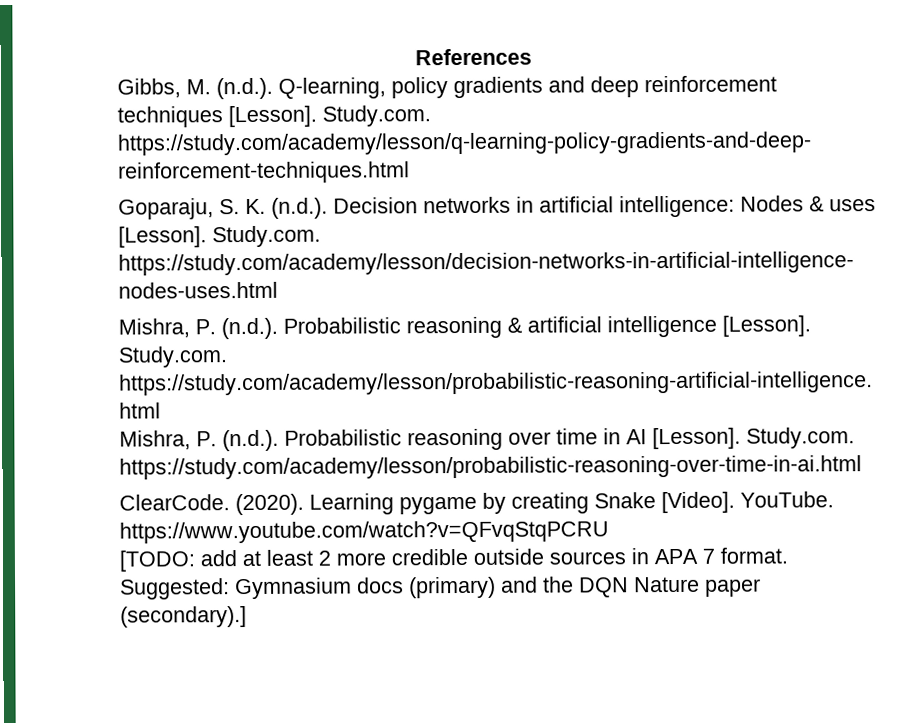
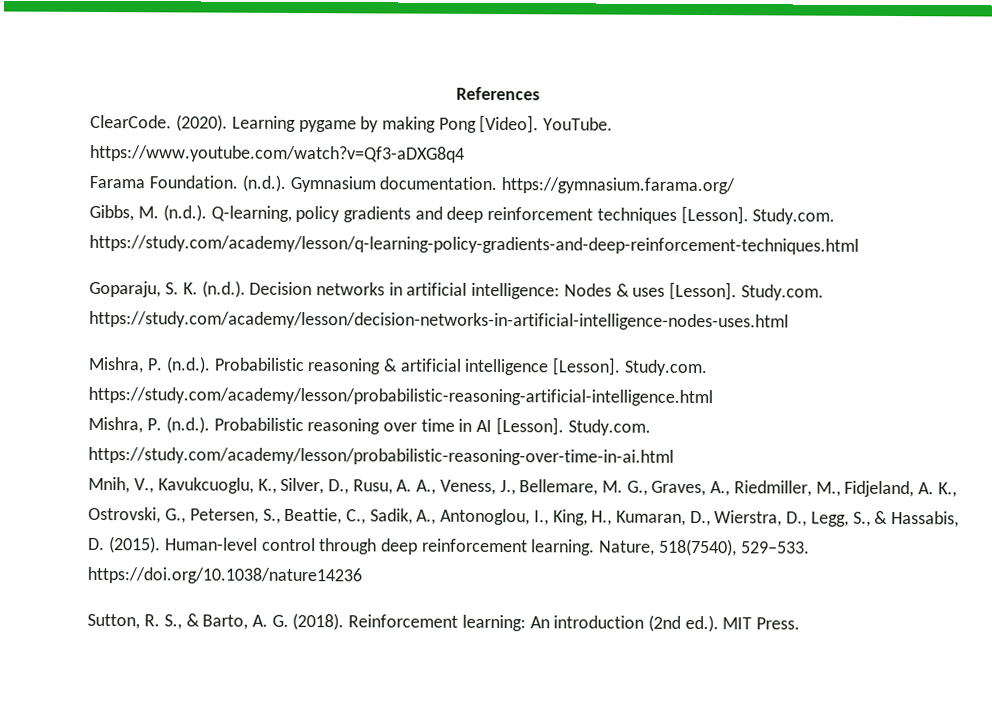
(532, 57) none -> [90,114,614,134] [90,144,466,163] [89,174,735,195] // ClearCode. (2020). Learning pygame by making Pong [Video]. YouTube. https://www.youtube.com/watch?v=Qf3-aDXG8q4 // Farama Foundation. (n.d.). Gymnasium documentation. https://gymnasium.farama.org/
[118,491,834,516] [118,520,609,544] [118,547,788,572] [119,576,761,600] [119,606,247,628] ClearCode. (2020). Learning pygame by creating Snake [Video]. YouTube. https://www.youtube.com/watch?v=QFvqStqPCRU // [TODO: add at least 2 more credible outside sources in APA 7 format. Suggested: Gymnasium docs (primary) and the DQN Nature paper (secondary).] -> [88,476,957,498] [88,506,960,528] [88,536,810,557] [87,566,363,585] [87,612,801,633] Mnih, V., Kavukcuoglu, K., Silver, D., Rusu, A. A., Veness, J., Bellemare, M. G., Graves, A., Riedmiller, M., Fidjeland, A. K., Ostrovski, G., Petersen, S., Beattie, C., Sadik, A., Antonoglou, I., King, H., Kumaran, D., Wierstra, D., Legg, S., & Hassabis, D. (2015). Human-level control through deep reinforcement learning. Nature, 518(7540), 529–533. https://doi.org/10.1038/nature14236 // Sutton, R. S., & Barto, A. G. (2018). Reinforcement learning: An introduction (2nd ed.). MIT Press.

